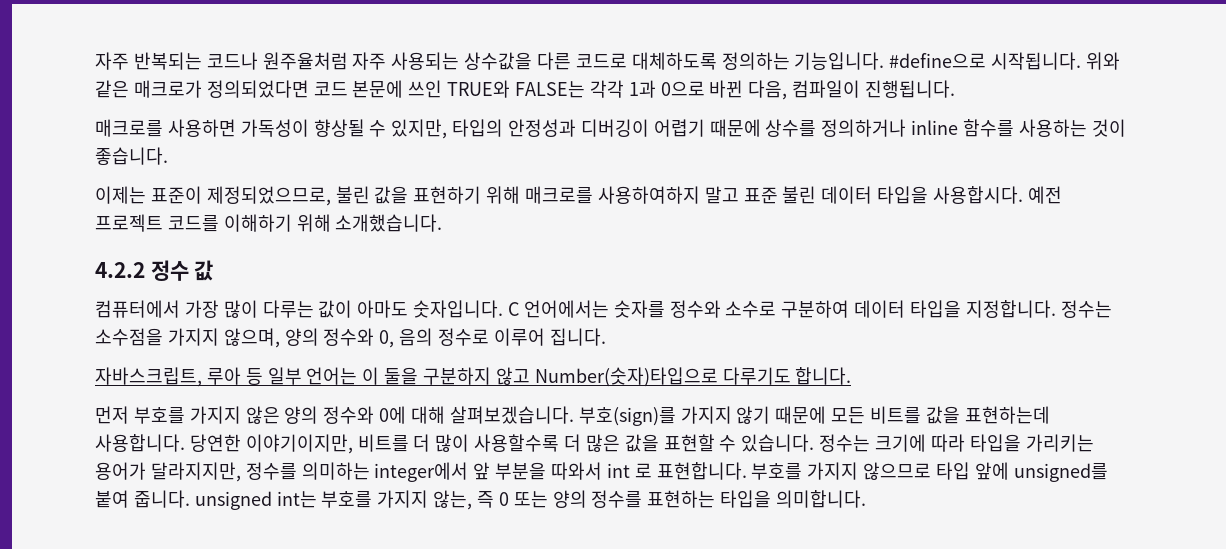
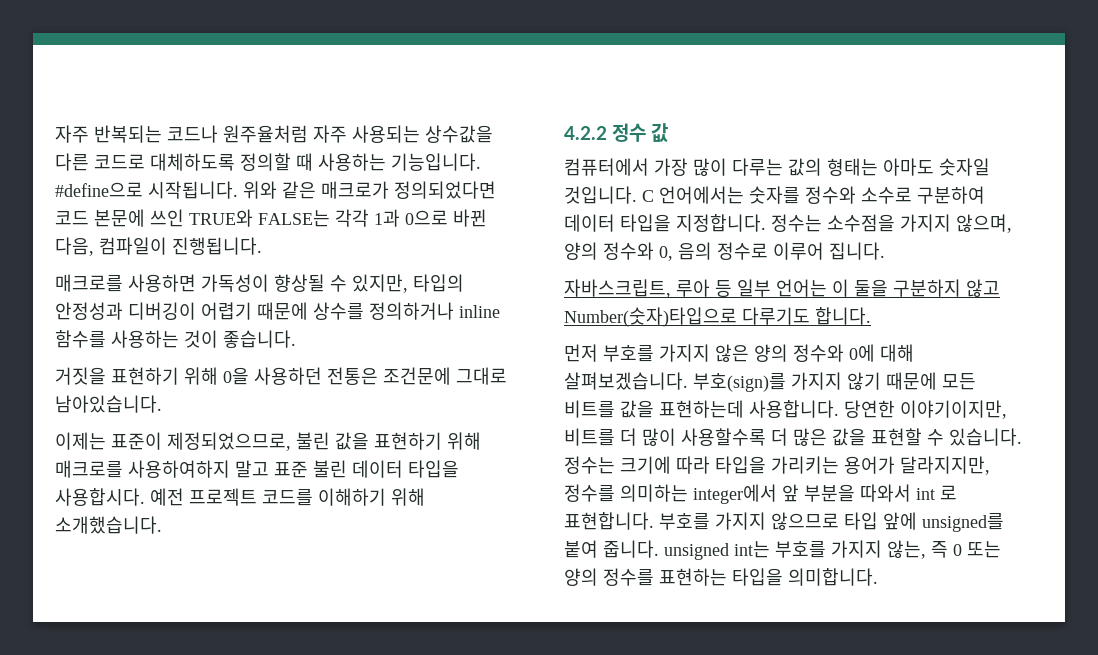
[721,52,790,70] 정의하는 -> [240,153,386,171] 정의할 때 사용하는
(168, 156) none -> [55,367,507,385] [55,395,162,413] // 거짓을 표현하기 위해 0을 사용하던 전통은 조건문에 그대로 남아있습니다.
[318,300,504,318] 값이 아마도 숫자입니다. -> [788,158,990,176] [564,186,637,204] 값의 형태는 아마도 숫자일 것입니다.

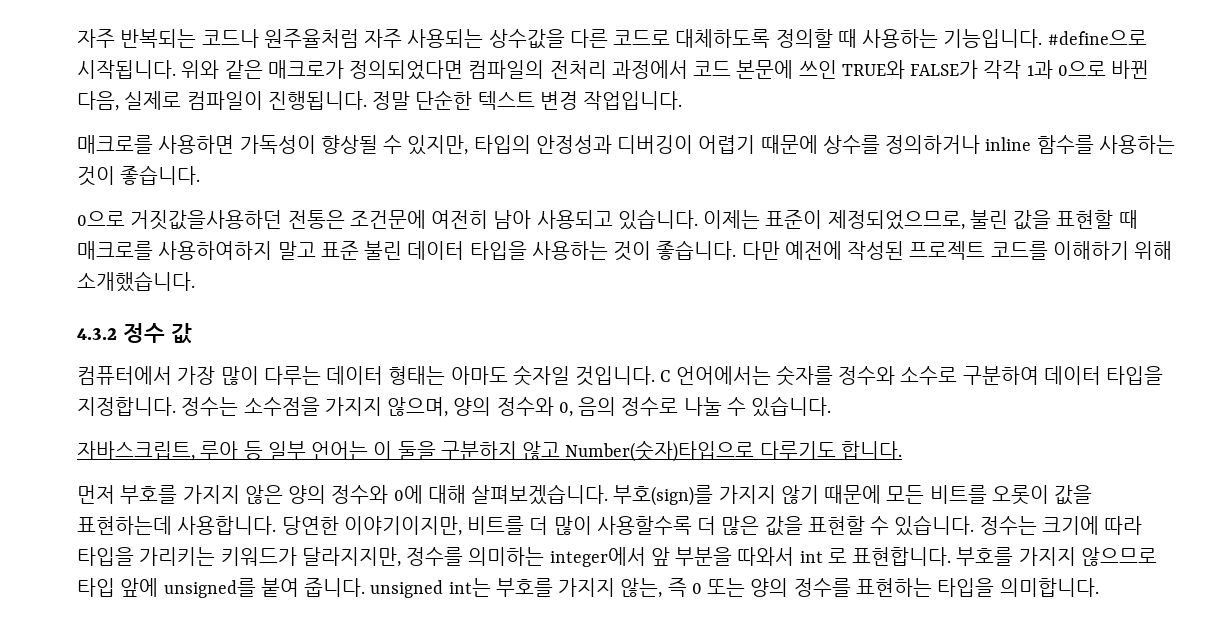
(496, 190) none -> [468,60,688,79] 컴파일의 전처리 과정에서
[258,210,330,227] FALSE는 -> [910,60,979,79] FALSE가
(94, 246) none -> [124,91,182,110] 실제로
(262, 246) none -> [372,90,683,110] 정말 단순한 텍스트 변경 작업입니다.
[55,367,507,385] [55,395,162,413] 거짓을 표현하기 위해 0을 사용하던 전통은 조건문에 그대로 남아있습니다. // -> [77,209,698,230] 0으로 거짓값을사용하던 전통은 조건문에 여전히 남아 사용되고 있습니다.
[374,432,481,450] 표현하기 위해 -> [1056,210,1138,229] 표현할 때
[55,488,184,506] 사용합시다. 예전 -> [531,240,905,261] 사용하는 것이 좋습니다. 다만 예전에 작성된
[564,126,607,140] 4.2.2 -> [77,328,117,340] 4.3.2
[788,158,822,176] 값의 -> [326,366,384,385] 데이터
[773,242,885,260] 이루어 집니다. -> [683,396,832,417] 나눌 수 있습니다.
(615, 409) none -> [991,485,1049,505] 오롯이
[844,456,895,474] 용어가 -> [220,547,297,566] 키워드가

